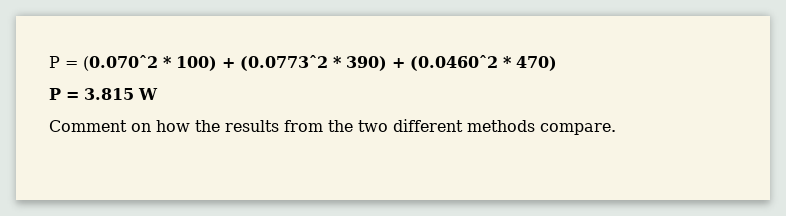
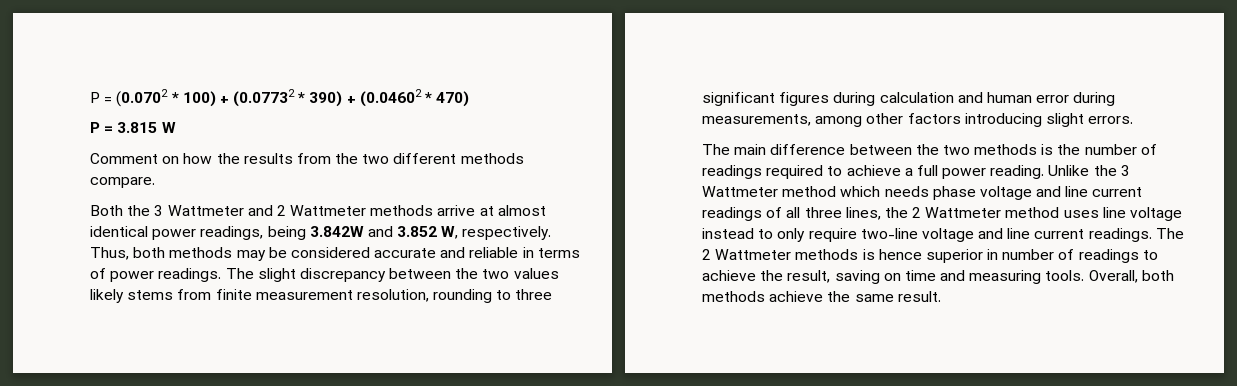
[49,55,158,71] P = (0.070ˆ2 -> [90,89,169,107] P = (0.0702
[240,55,328,71] (0.0773ˆ2 -> [233,89,296,107] (0.07732
[410,55,498,71] (0.0460ˆ2 -> [359,89,422,107] (0.04602
(616, 129) none -> [90,205,546,216] [90,226,552,240] [90,247,580,261] [90,268,559,282] [90,289,553,303] [702,92,1116,106] [702,113,1134,127] [702,144,1157,155] [702,165,1130,179] [702,186,1143,200] [702,207,1183,221] [702,228,1184,242] [702,249,1158,263] [702,270,1174,284] [702,291,941,302] // Both the 3 Wattmeter and 2 Wattmeter methods arrive at almost identical power readings, being 3.842W and 3.852 W, respectively. Thus, both methods may be considered accurate and reliable in terms of power readings. The slight discrepancy between the two values likely stems from finite measurement resolution, rounding to three significant figures during calculation and human error during measurements, among other factors introducing slight errors. // The main difference between the two methods is the number of readings required to achieve a full power reading. Unlike the 3 Wattmeter method which needs phase voltage and line current readings of all three lines, the 2 Wattmeter method uses line voltage instead to only require two-line voltage and line current readings. The 2 Wattmeter methods is hence superior in number of readings to achieve the result, saving on time and measuring tools. Overall, both methods achieve the same result.

